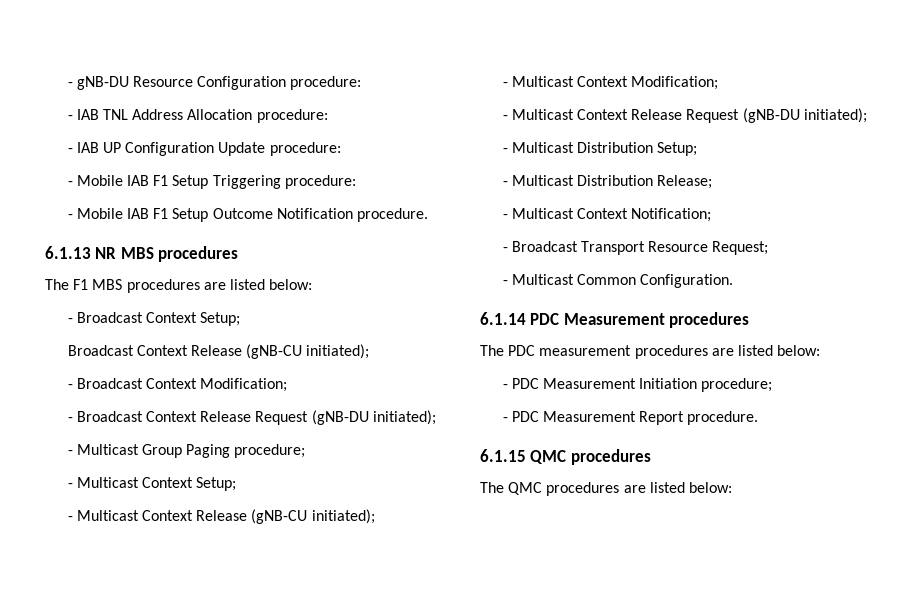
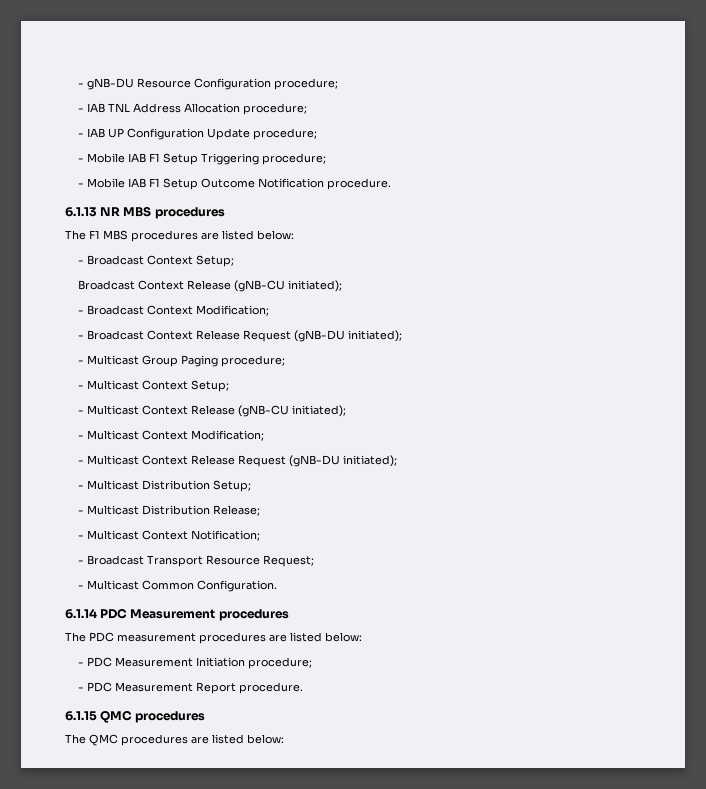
[290,76,362,90] procedure: -> [273,78,338,90] procedure;
[256,109,328,123] procedure: -> [242,103,307,115] procedure;
[269,142,341,156] procedure: -> [252,128,317,140] procedure;
[284,175,356,189] procedure: -> [261,153,326,165] procedure;

